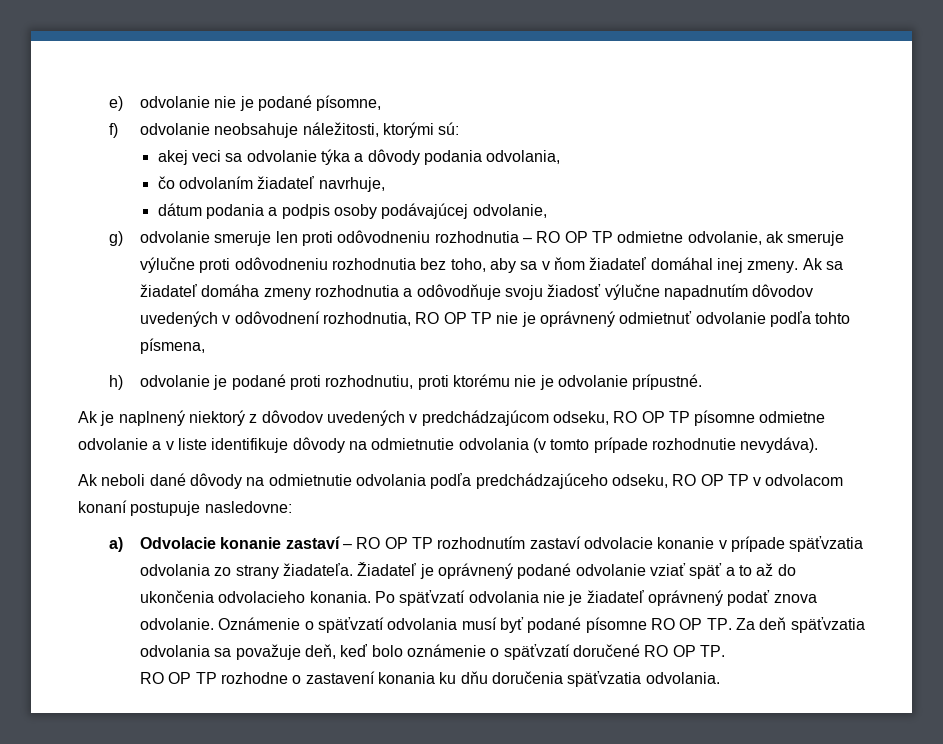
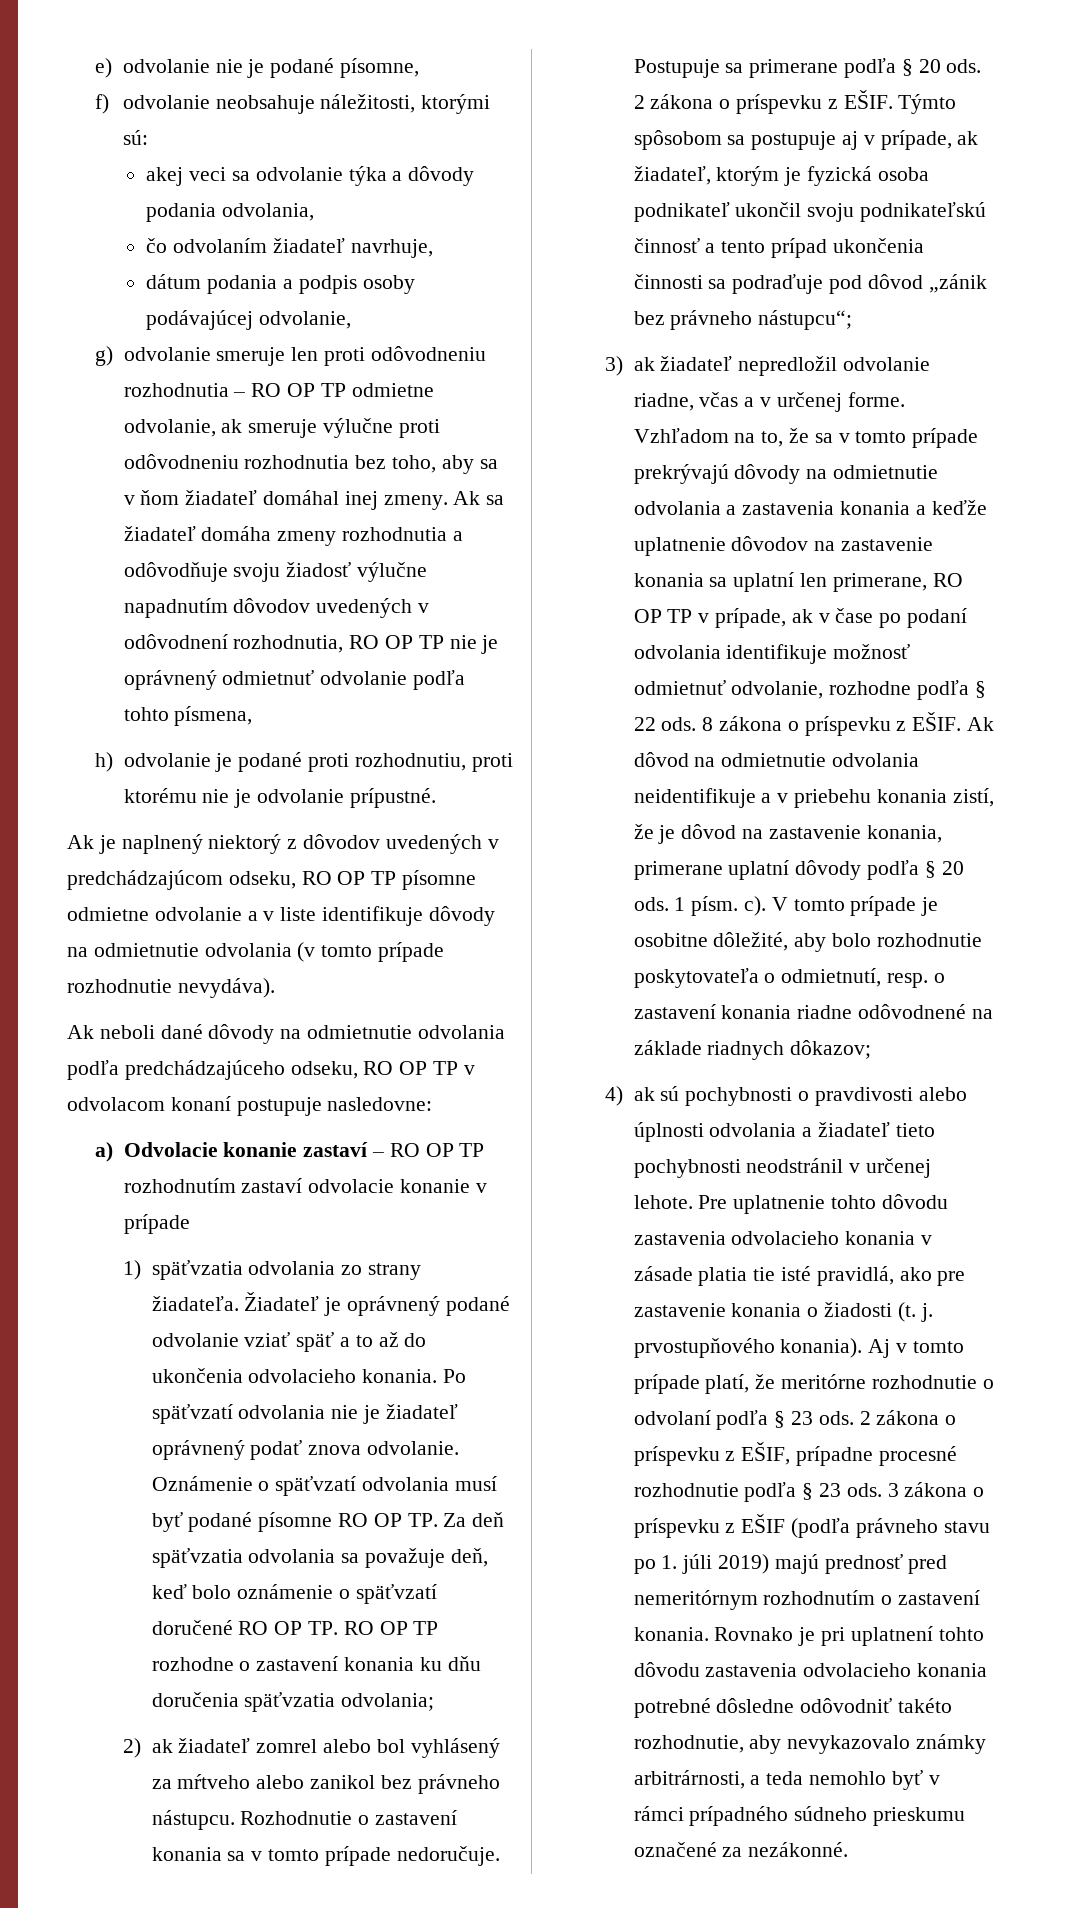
(785, 544) none -> [122,1260,141,1280] // 1)
(725, 651) // -> (338, 1628) none
[645,672,720,684] odvolania. -> [341,1693,435,1711] [122,1738,500,1758] [151,1774,500,1794] [151,1810,457,1830] [151,1846,500,1866] [633,58,982,78] [633,90,957,114] [633,130,979,150] [633,166,929,186] [633,202,986,222] [633,238,924,258] [633,274,987,294] [633,310,853,330] [604,356,930,376] [633,392,905,412] [633,428,979,448] [633,464,938,484] [633,500,987,515] [633,536,933,556] [633,572,963,592] [633,608,968,628] [633,644,911,664] [633,680,986,700] [633,712,995,736] [633,752,919,767] [633,788,994,808] [633,824,942,844] [633,860,964,880] [633,896,939,916] [633,932,982,952] [633,968,945,988] [633,1004,993,1019] [633,1040,872,1060] [604,1086,967,1106] [633,1122,935,1142] [633,1158,931,1178] [633,1194,948,1214] [633,1231,932,1245] [633,1266,966,1286] [633,1302,933,1322] [633,1338,964,1358] [633,1374,994,1394] [633,1410,957,1430] [633,1442,957,1466] [633,1482,985,1502] [633,1514,990,1538] [633,1554,948,1574] [633,1590,980,1610] [633,1626,984,1646] [633,1662,987,1677] [633,1698,952,1718] [633,1734,986,1754] [633,1770,940,1790] [633,1806,965,1826] [633,1842,849,1857] odvolania; // 2) ak žiadateľ zomrel alebo bol vyhlásený za mŕtveho alebo zanikol bez právneho nástupcu. Rozhodnutie o zastavení konania sa v tomto prípade nedoručuje. Postupuje sa primerane podľa § 20 ods. 2 zákona o príspevku z EŠIF. Týmto spôsobom sa postupuje aj v prípade, ak žiadateľ, ktorým je fyzická osoba podnikateľ ukončil svoju podnikateľskú činnosť a tento prípad ukončenia činnosti sa podraďuje pod dôvod „zánik bez právneho nástupcu“; // 3) ak žiadateľ nepredložil odvolanie riadne, včas a v určenej forme. Vzhľadom na to, že sa v tomto prípade prekrývajú dôvody na odmietnutie odvolania a zastavenia konania a keďže uplatnenie dôvodov na zastavenie konania sa uplatní len primerane, RO OP TP v prípade, ak v čase po podaní odvolania identifikuje možnosť odmietnuť odvolanie, rozhodne podľa § 22 ods. 8 zákona o príspevku z EŠIF. Ak dôvod na odmietnutie odvolania neidentifikuje a v priebehu konania zistí, že je dôvod na zastavenie konania, primerane uplatní dôvody podľa § 20 ods. 1 písm. c). V tomto prípade je osobitne dôležité, aby bolo rozhodnutie poskytovateľa o odmietnutí, resp. o zastavení konania riadne odôvodnené na základe riadnych dôkazov; // 4) ak sú pochybnosti o pravdivosti alebo úplnosti odvolania a žiadateľ tieto pochybnosti neodstránil v určenej lehote. Pre uplatnenie tohto dôvodu zastavenia odvolacieho konania v zásade platia tie isté pravidlá, ako pre zastavenie konania o žiadosti (t. j. prvostupňového konania). Aj v tomto prípade platí, že meritórne rozhodnutie o odvolaní podľa § 23 ods. 2 zákona o príspevku z EŠIF, prípadne procesné rozhodnutie podľa § 23 ods. 3 zákona o príspevku z EŠIF (podľa právneho stavu po 1. júli 2019) majú prednosť pred nemeritórnym rozhodnutím o zastavení konania. Rovnako je pri uplatnení tohto dôvodu zastavenia odvolacieho konania potrebné dôsledne odôvodniť takéto rozhodnutie, aby nevykazovalo známky arbitrárnosti, a teda nemohlo byť v rámci prípadného súdneho prieskumu označené za nezákonné.

